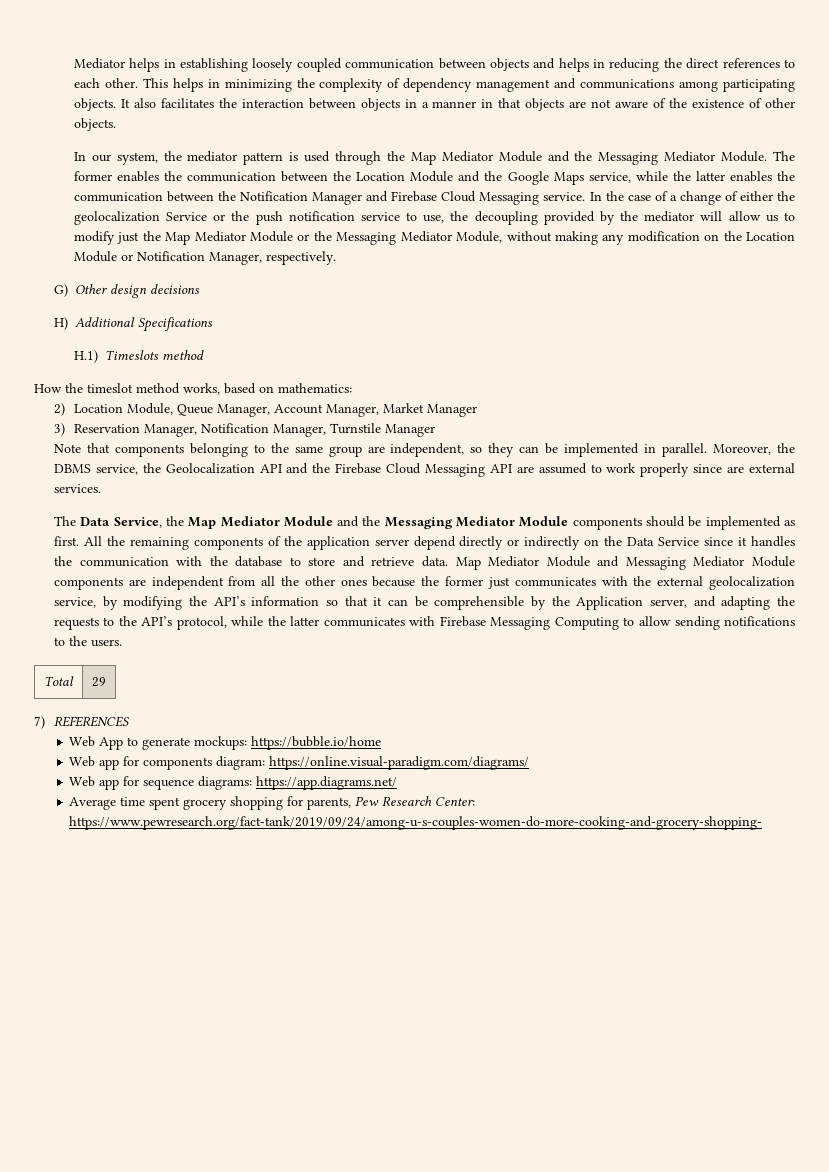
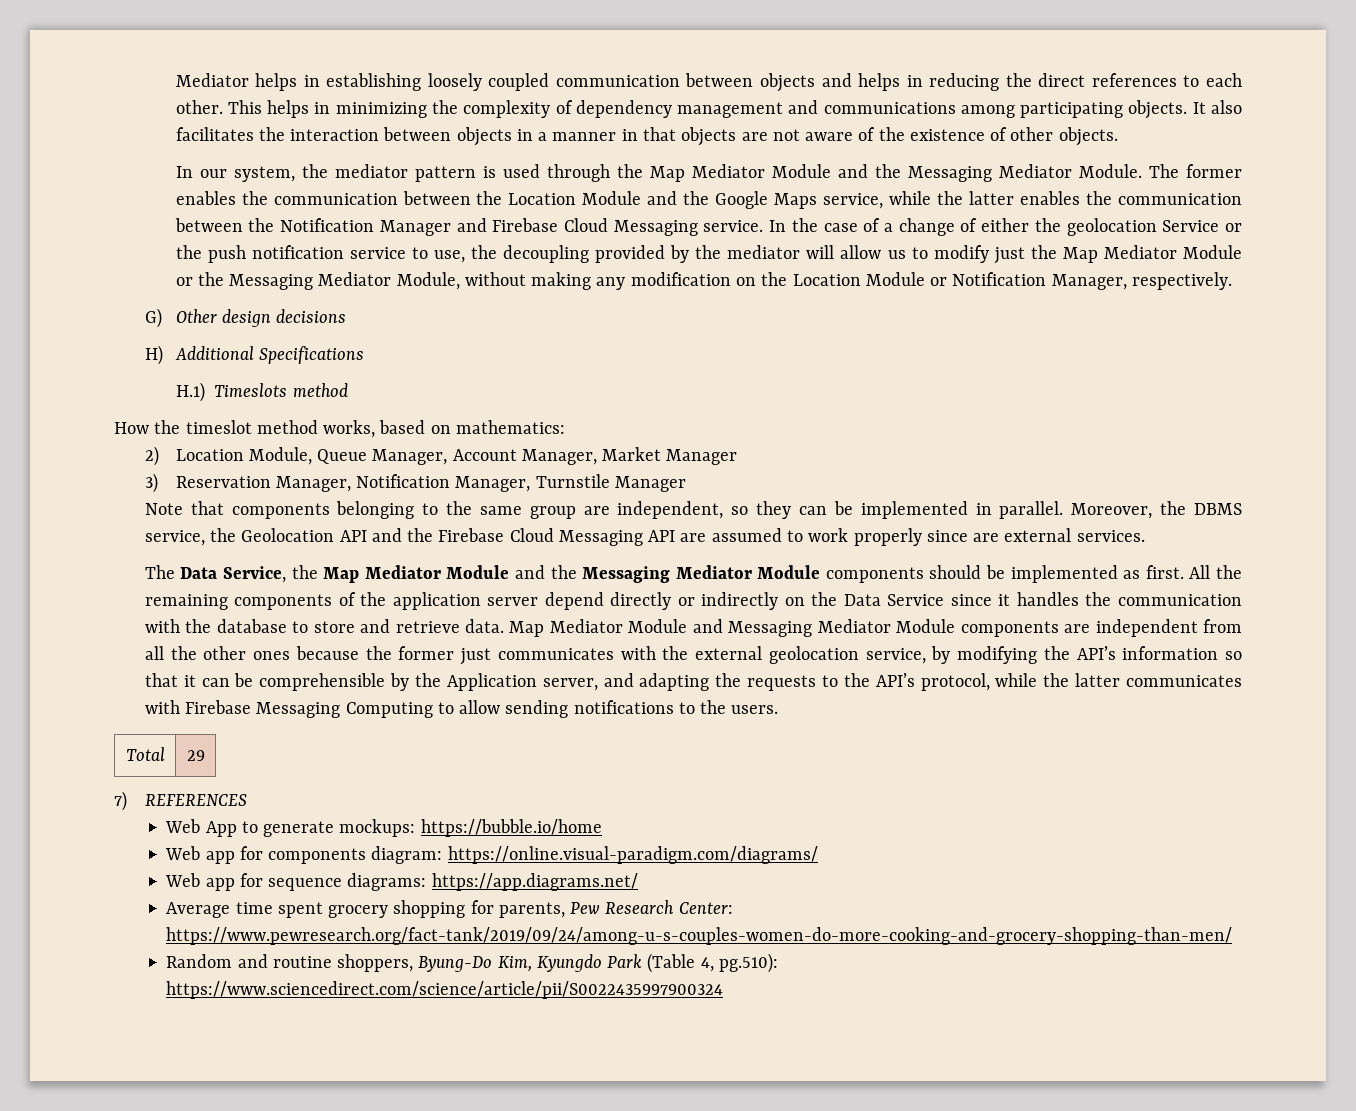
[73,211,160,225] geolocalization -> [1066,218,1157,236] geolocation
[165,463,255,474] Geolocalization -> [241,528,335,542] Geolocation
[709,576,795,590] geolocalization -> [768,646,859,664] geolocation
[69,816,763,830] https://www.pewresearch.org/fact-tank/2019/09/24/among-u-s-couples-women-do-more-cooking-and-grocery-shopping- -> [166,927,1233,945] [166,953,778,973] [166,981,724,999] https://www.pewresearch.org/fact-tank/2019/09/24/among-u-s-couples-women-do-more-cooking-and-grocery-shopping-than-men/ // Random and routine shoppers, Byung-Do Kim, Kyungdo Park (Table 4, pg.510): https://www.sciencedirect.com/science/article/pii/S0022435997900324

